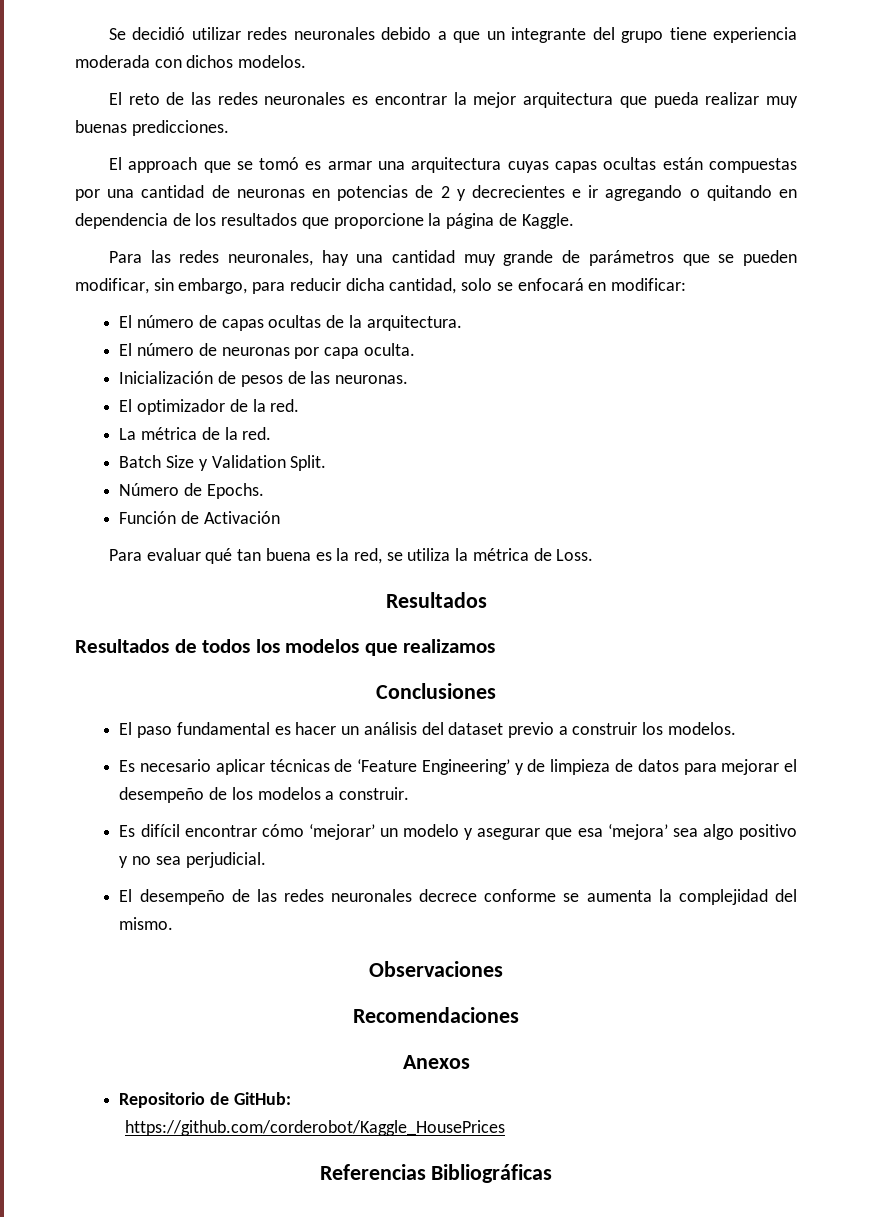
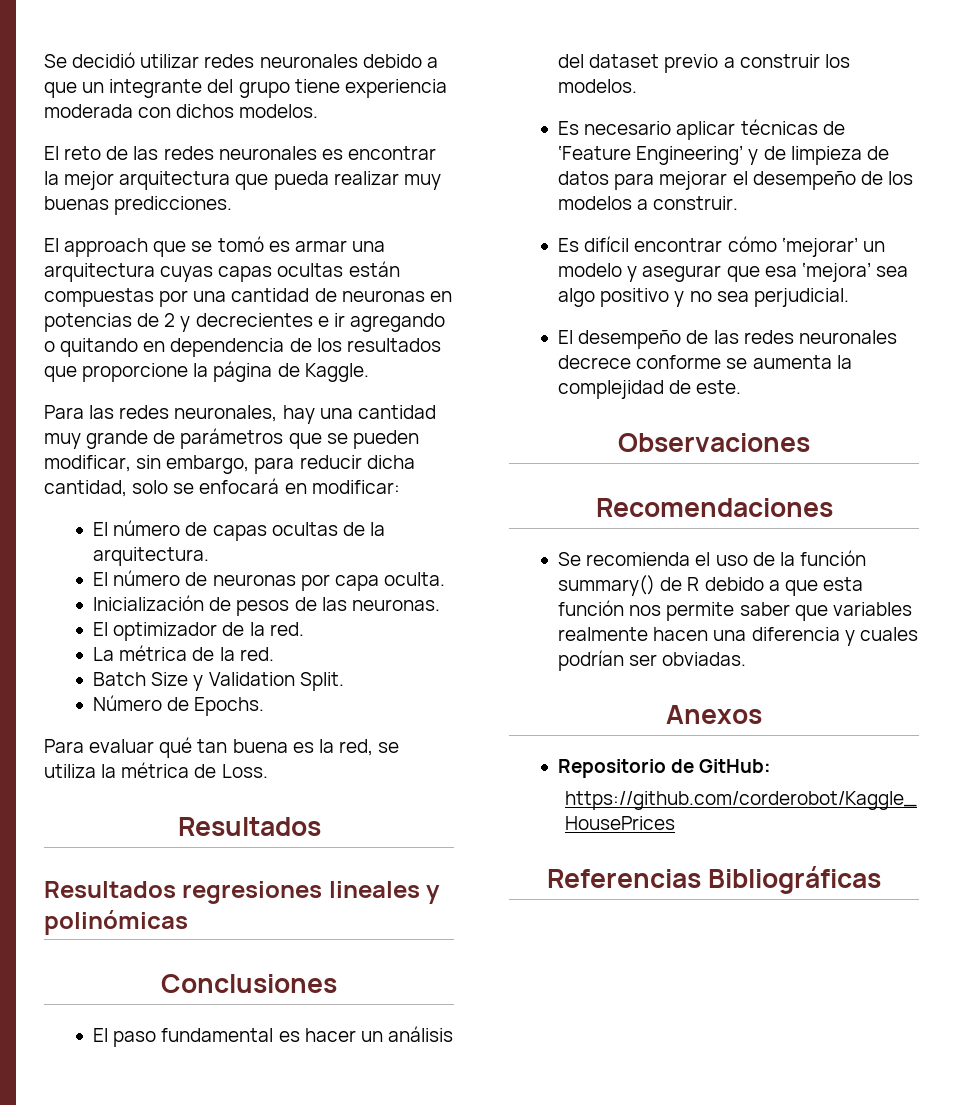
[119,511,280,524] // Función de Activación -> (265, 706) none
[174,639,496,656] de todos los modelos que realizamos -> [182,881,441,904] [44,910,188,935] regresiones lineales y polinómicas
[775,889,797,902] [119,917,174,930] del mismo. -> [669,380,742,394] de este.
(519, 1015) none -> [558,550,866,566] [558,575,863,596] [558,600,912,621] [558,627,918,646] [558,650,747,671] // Se recomienda el uso de la función summary() de R debido a que esta función nos permite saber que variables realmente hacen una diferencia y cuales podrían ser obviadas.

